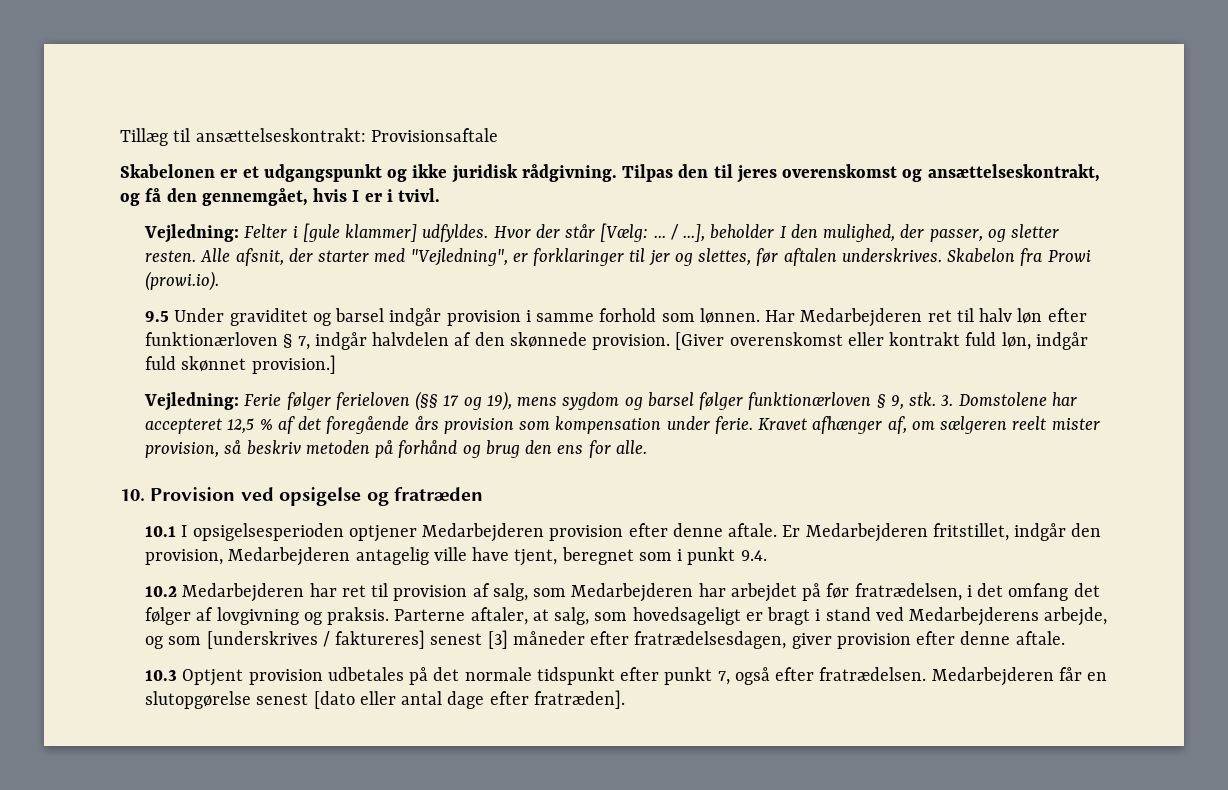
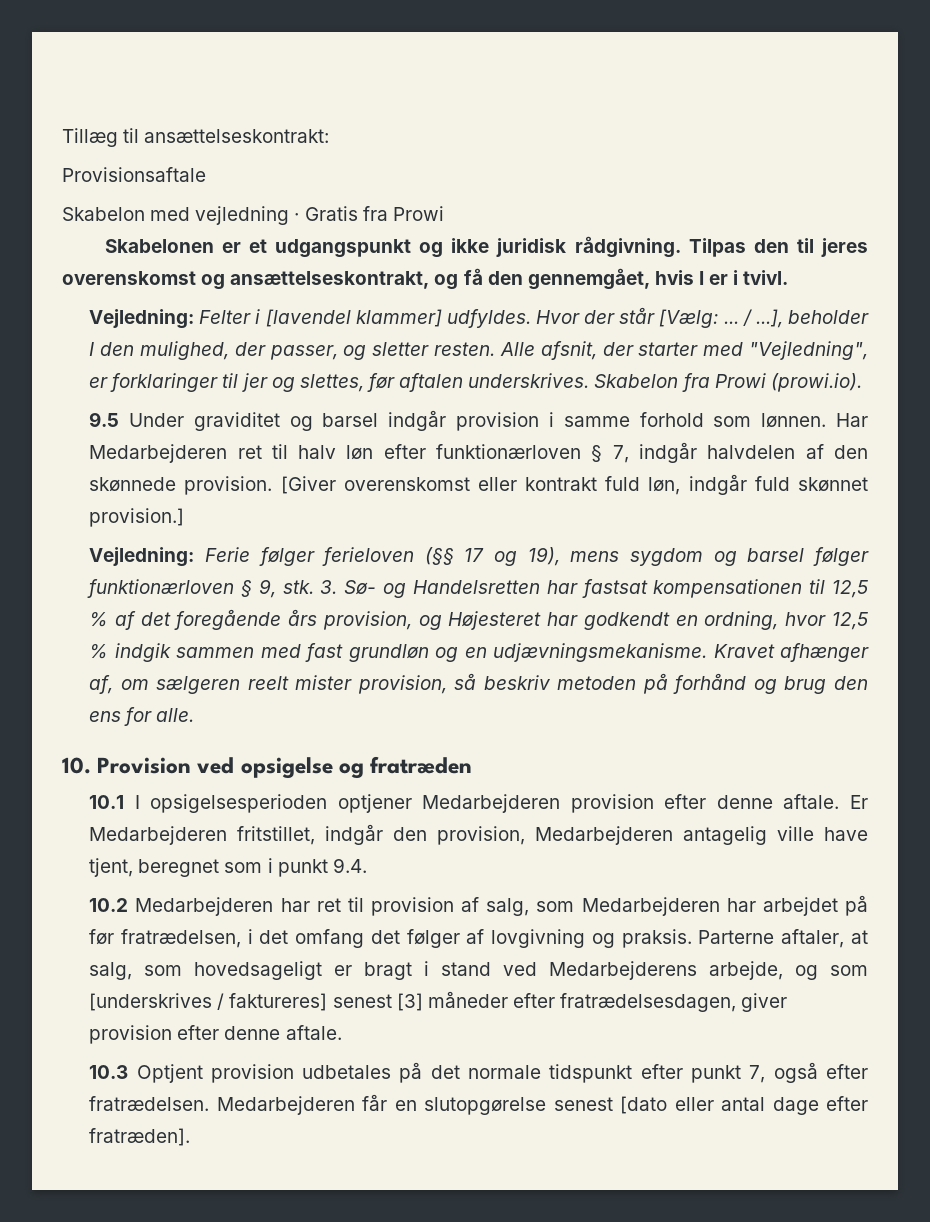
(366, 135) none -> (330, 136) //
(498, 135) none -> [62,206,444,225] // Skabelon med vejledning · Gratis fra Prowi
[302,223,340,242] [gule -> [265,309,351,327] [lavendel
[958,392,1078,406] [144,418,222,434] Domstolene har accepteret -> [344,579,826,598] Sø- og Handelsretten har fastsat kompensationen til
[443,416,753,434] provision som kompensation under ferie. -> [322,611,868,630] [89,643,708,662] provision, og Højesteret har godkendt en ordning, hvor 12,5 % indgik sammen med fast grundløn og en udjævningsmekanisme.

